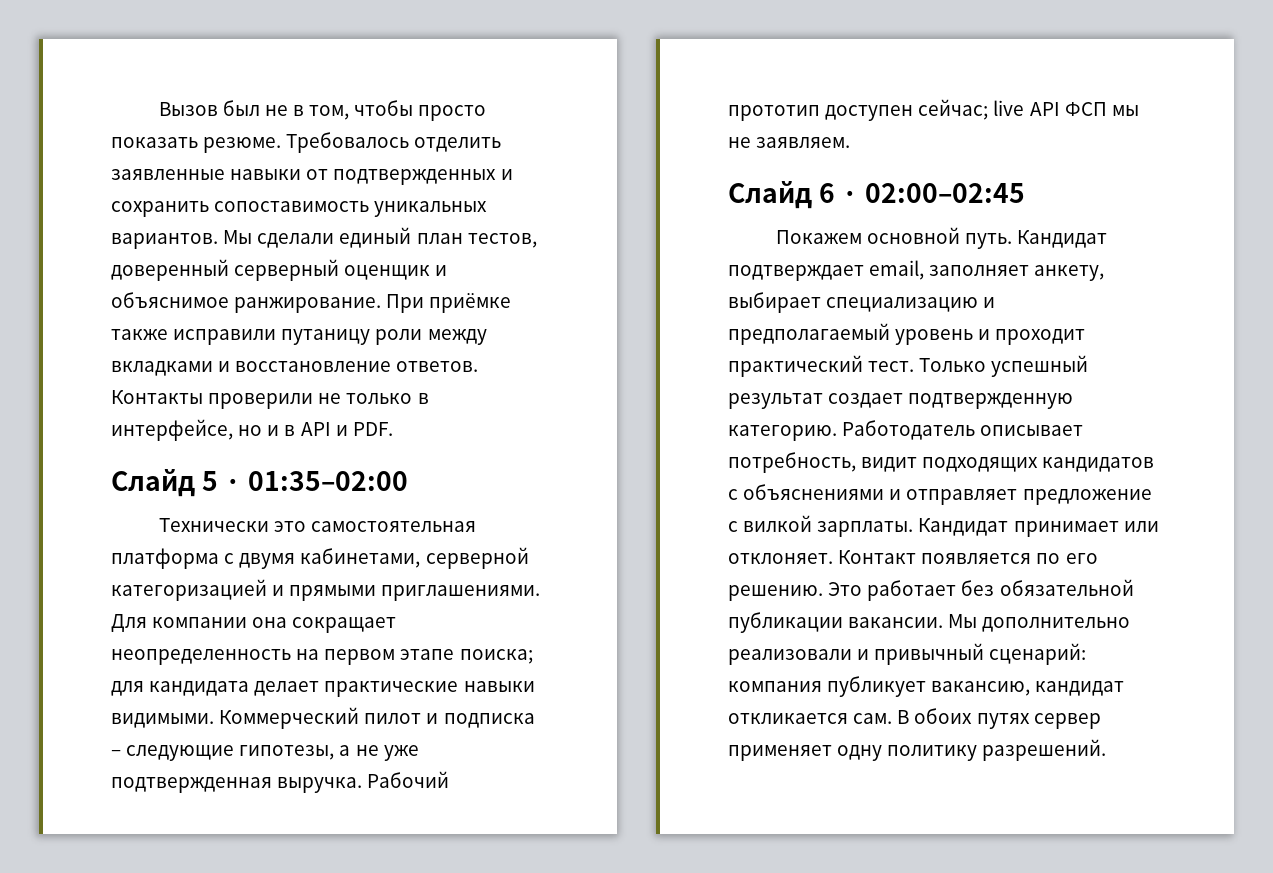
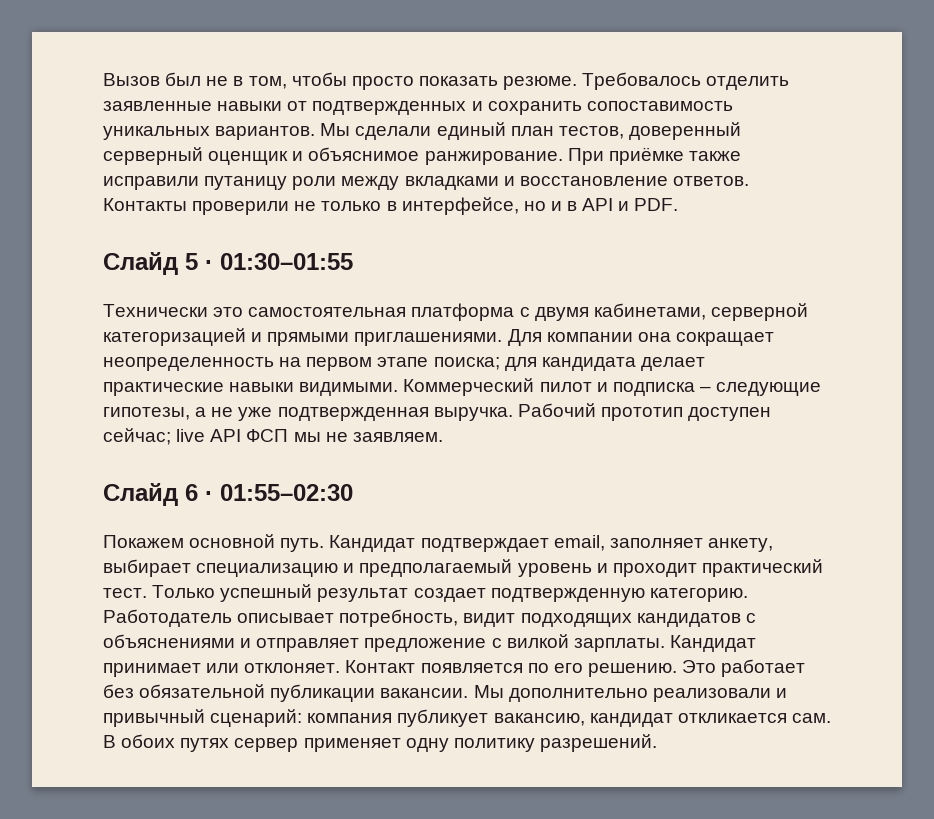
[248,471,409,491] 01:35–02:00 -> [220,253,353,270] 01:30–01:55
[865,183,1026,203] 02:00–02:45 -> [220,484,353,501] 01:55–02:30

